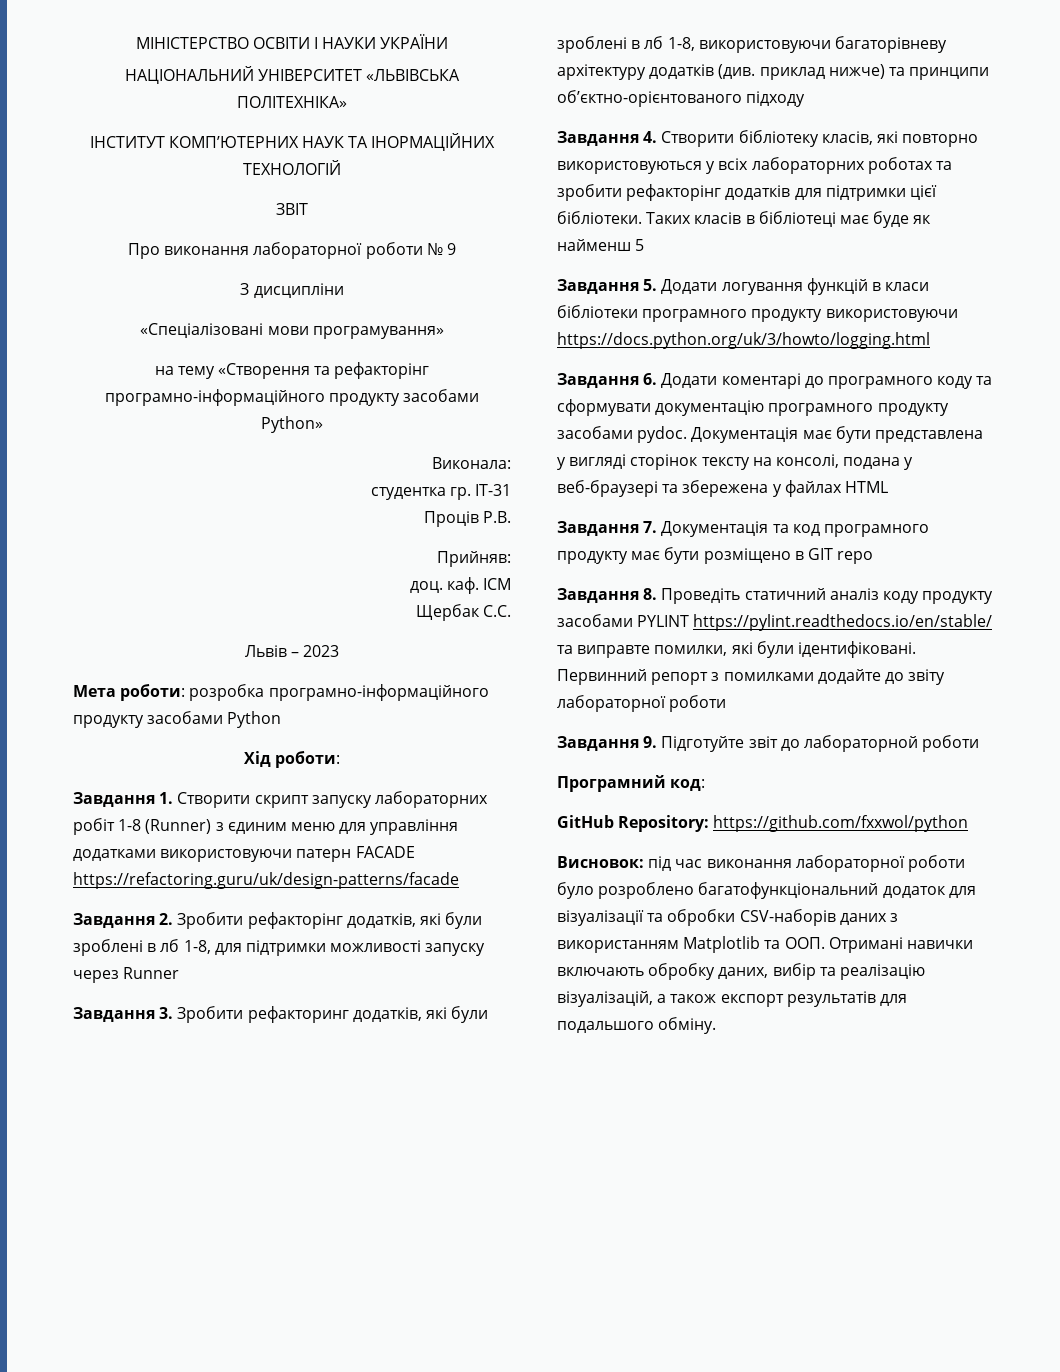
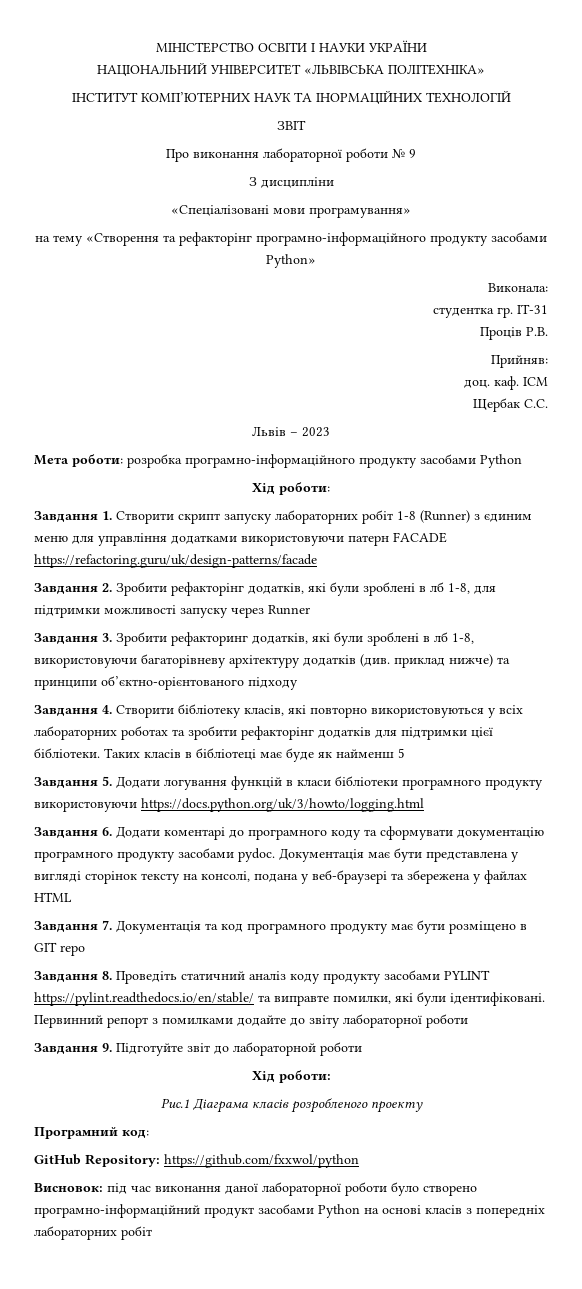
(980, 743) none -> [251,1070,331,1083] [160,1098,423,1113] // Хід роботи: // Рис.1 Діаграма класів розробленого проекту
(792, 863) none -> [225,1183,258,1194] даної
[598,882,976,899] [557,909,898,926] [557,936,973,953] [557,963,925,980] [557,991,907,1007] [557,1017,717,1034] розроблено багатофункціональний додаток для візуалізації та обробки CSV-наборів даних з використанням Matplotlib та ООП. Отримані навички включають обробку даних, вибір та реалізацію візуалізацій, а також експорт результатів для подальшого обміну. -> [423,1185,477,1196] [34,1204,545,1218] [34,1226,152,1240] створено програмно-інформаційний продукт засобами Python на основі класів з попередніх лабораторних робіт

